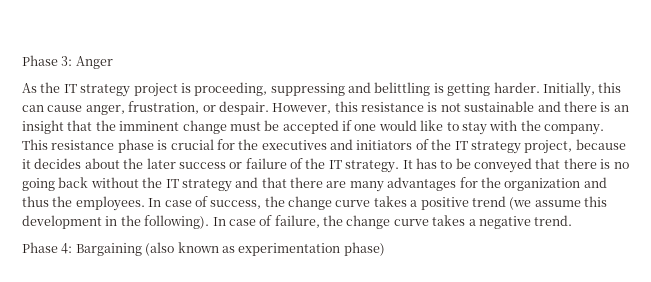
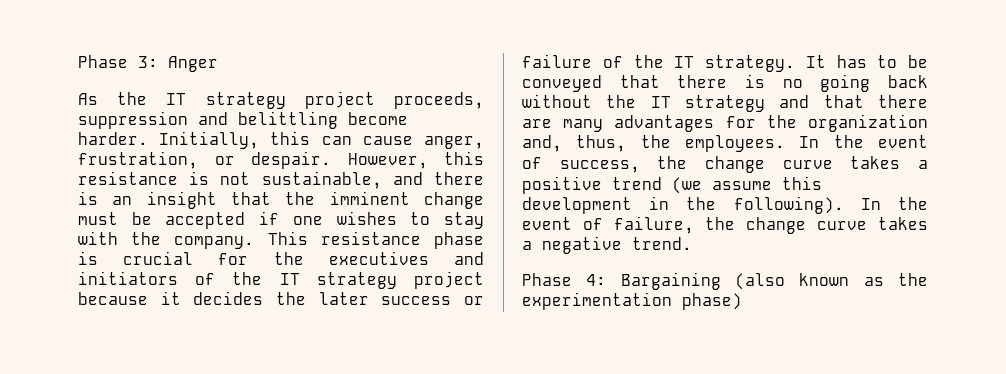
[180,82,491,96] is proceeding, suppressing and belittling is getting -> [394,92,484,109] [78,111,408,129] proceeds, suppression and belittling become
[464,101,535,112] sustainable -> [261,171,382,189] sustainable,
[378,120,444,131] would like -> [336,211,397,225] wishes
[524,140,573,154] project, -> [413,271,484,289] project
[84,158,120,169] about -> (264, 298) none
[583,177,607,188] [22,196,49,207] and thus -> [522,135,627,152] and, thus,
[164,200,192,207] case -> [833,135,928,148] the event
[228,219,256,226] case -> [898,197,928,210] [522,217,572,230] the event
(235, 249) none -> [898,273,928,286] the

